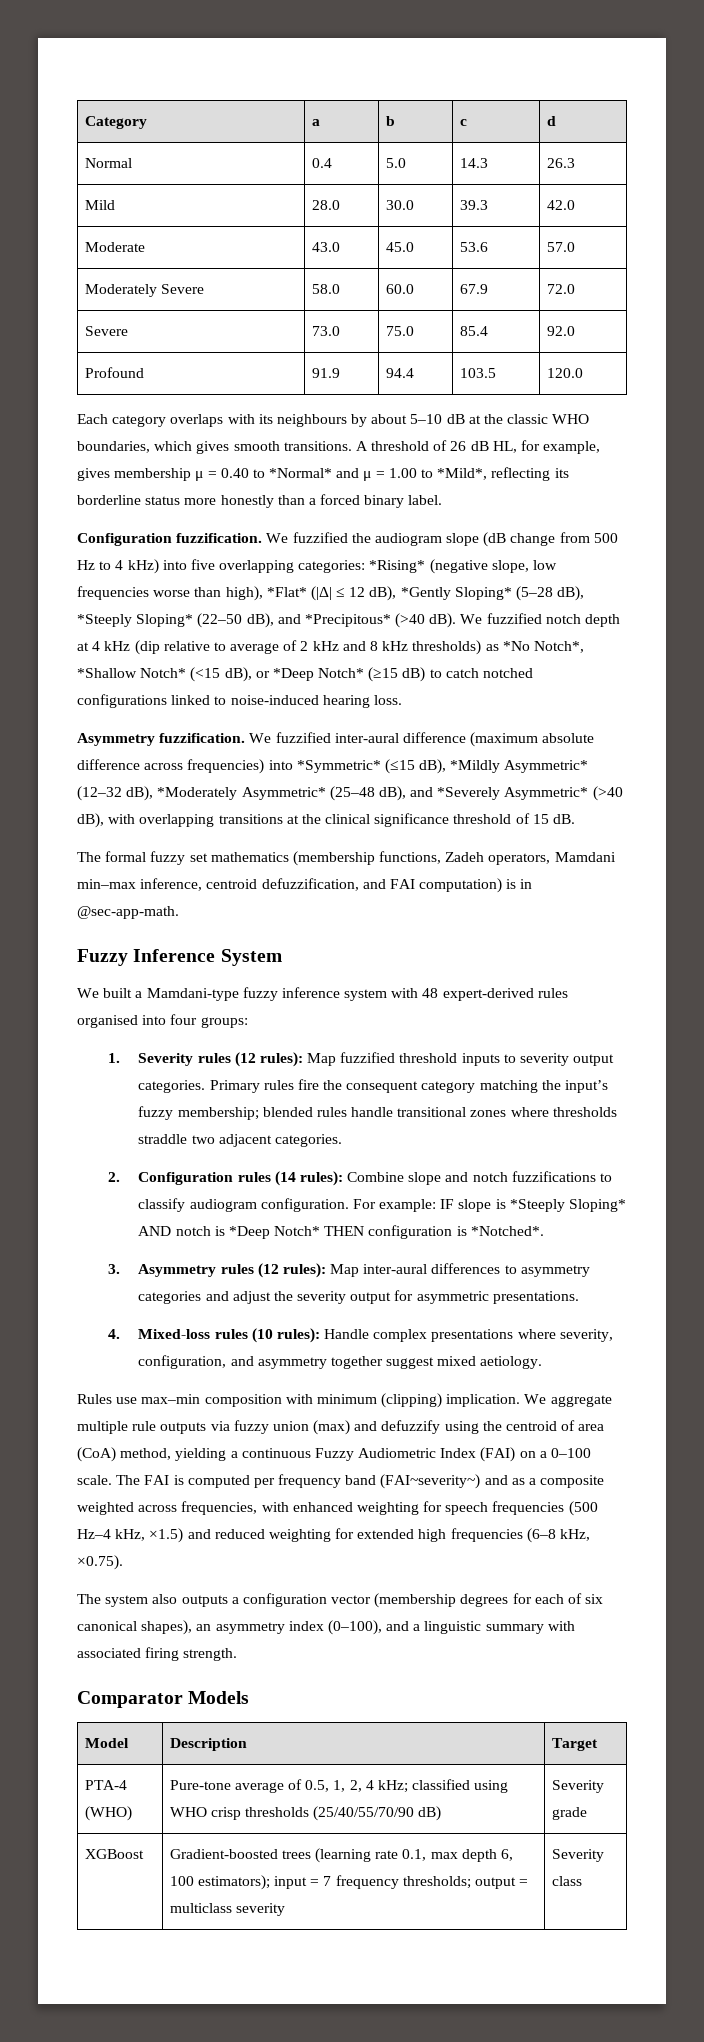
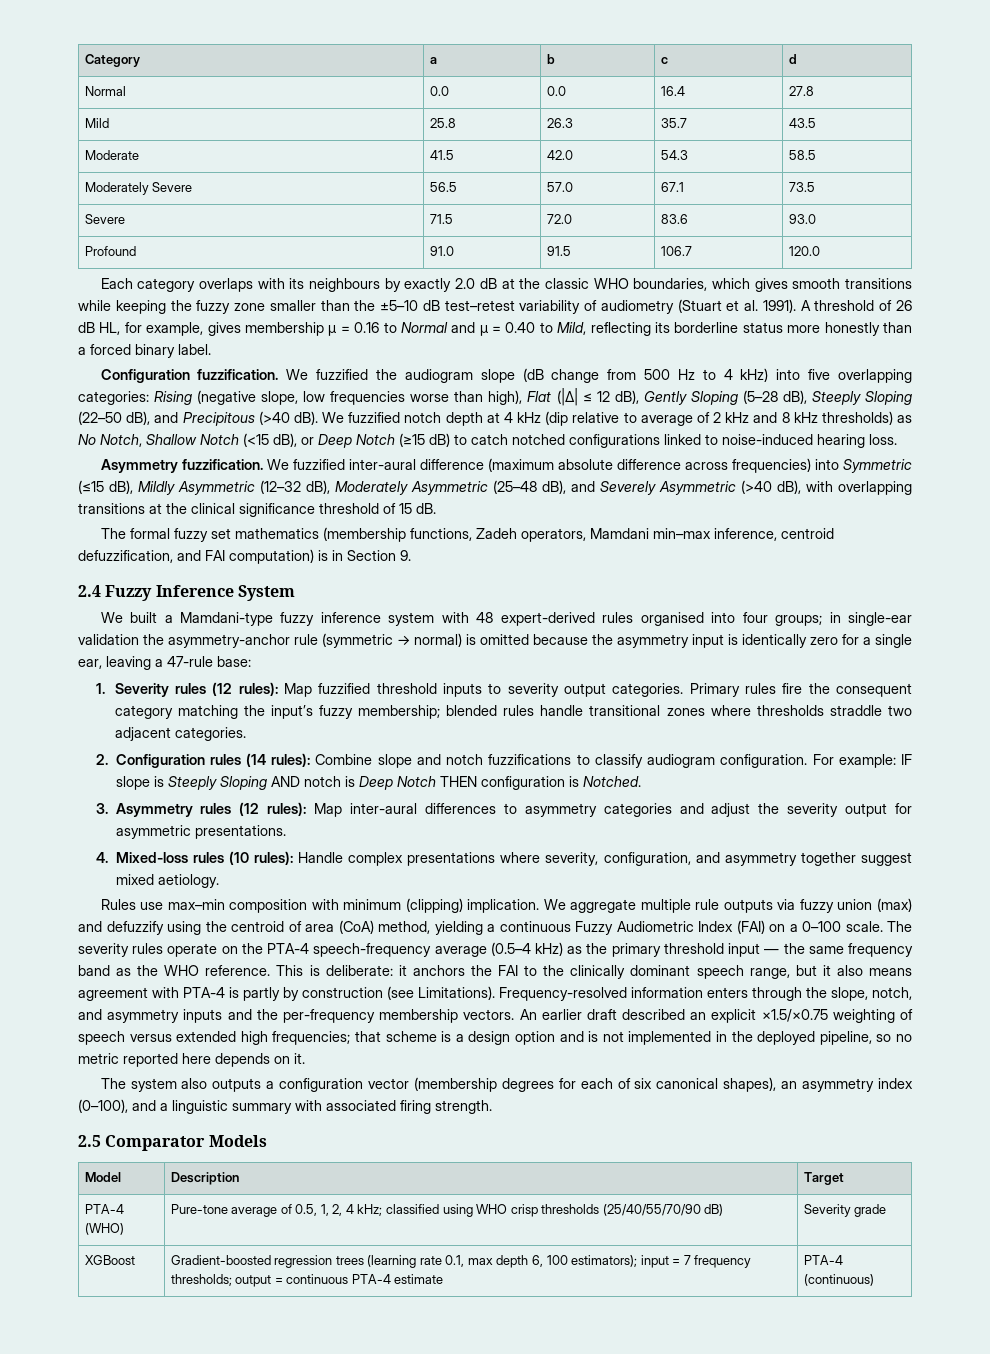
[311,158,332,168] [385,158,406,168] [459,158,488,168] [546,158,575,168] [84,200,115,210] [311,200,340,210] [385,200,414,210] [459,200,488,210] [546,200,575,210] [84,242,145,252] [311,242,340,252] [385,242,414,252] [459,242,488,252] [546,242,575,252] [84,284,204,297] [311,284,340,294] [385,284,414,294] [459,284,488,294] [546,284,575,294] [84,326,128,336] [311,326,340,336] [385,326,414,336] [459,326,488,336] [546,326,575,336] [84,367,144,378] [311,368,340,378] [385,368,414,378] [459,368,496,378] 0.4 | 5.0 | 14.3 | 26.3 // Mild | 28.0 | 30.0 | 39.3 | 42.0 // Moderate | 43.0 | 45.0 | 53.6 | 57.0 // Moderately Severe | 58.0 | 60.0 | 67.9 | 72.0 // Severe | 73.0 | 75.0 | 85.4 | 92.0 // Profound | 91.9 | 94.4 | 103.5 -> [429,86,449,96] [546,86,566,96] [660,86,685,96] [788,86,814,96] [84,118,109,128] [429,118,456,128] [546,118,573,128] [660,118,687,128] [788,118,816,128] [84,150,139,160] [429,150,454,160] [546,150,573,160] [660,150,688,160] [788,150,816,160] [84,182,193,195] [429,182,457,192] [546,182,573,192] [660,182,684,192] [788,182,815,192] [84,214,125,224] [429,214,453,224] [546,214,572,224] [660,214,688,224] [788,214,816,224] [84,246,136,256] [429,246,454,256] [546,246,571,256] [660,246,692,256] 0.0 | 0.0 | 16.4 | 27.8 // Mild | 25.8 | 26.3 | 35.7 | 43.5 // Moderate | 41.5 | 42.0 | 54.3 | 58.5 // Moderately Severe | 56.5 | 57.0 | 67.1 | 73.5 // Severe | 71.5 | 72.0 | 83.6 | 93.0 // Profound | 91.0 | 91.5 | 106.7
[371,414,443,424] about 5–10 -> [404,278,476,292] exactly 2.0
[283,441,352,451] transitions. -> [844,278,912,289] [78,299,796,314] transitions while keeping the fuzzy zone smaller than the ±5–10 dB test–retest variability of audiometry (Stuart et al. 1991).
[220,468,488,481] 0.40 to *Normal* and μ = 1.00 to *Mild*, -> [354,322,587,336] 0.16 to Normal and μ = 0.40 to Mild,
[369,560,426,573] *Rising* -> [154,391,193,405] Rising
[266,587,307,597] *Flat* -> [527,391,552,402] Flat
[400,586,585,601] [77,614,194,627] *Gently Sloping* (5–28 dB), *Steeply Sloping* -> [643,390,913,405] Gently Sloping (5–28 dB), Steeply Sloping
[304,614,391,627] *Precipitous* -> [182,412,255,426] Precipitous
[502,641,584,653] [77,668,187,678] *No Notch*, *Shallow Notch* -> [78,434,239,447] No Notch, Shallow Notch
[272,668,365,681] *Deep Notch* -> [318,434,395,448] Deep Notch
[296,760,381,773] *Symmetric* -> [843,459,913,473] Symmetric
[450,760,589,773] [77,786,326,801] *Mildly Asymmetric* (12–32 dB), *Moderately Asymmetric* -> [138,480,488,495] Mildly Asymmetric (12–32 dB), Moderately Asymmetric
[437,787,589,800] *Severely Asymmetric* -> [600,481,736,495] Severely Asymmetric
[77,906,179,919] @sec-app-math. // -> [347,550,411,561] [78,585,101,597] Section 9. // 2.4
[200,1017,248,1028] groups: -> [775,612,913,626] [78,633,912,648] [78,656,251,670] groups; in single-ear validation the asymmetry-anchor rule (symmetric → normal) is omitted because the asymmetry input is identically zero for a single ear, leaving a 47-rule base:
[509,1199,626,1212] *Steeply Sloping* -> [167,776,267,790] Steeply Sloping
[228,1226,321,1239] *Deep Notch* -> [358,776,436,790] Deep Notch
[470,1226,544,1236] *Notched*. -> [582,776,641,787] Notched.
[144,1474,605,1489] [77,1501,598,1516] [77,1528,591,1543] [77,1555,123,1570] FAI is computed per frequency band (FAI~severity~) and as a composite weighted across frequencies, with enhanced weighting for speech frequencies (500 Hz–4 kHz, ×1.5) and reduced weighting for extended high frequencies (6–8 kHz, ×0.75). -> [78,942,913,957] [78,965,912,979] [78,986,912,1001] [78,1009,913,1023] [78,1031,913,1045] [78,1053,305,1067] severity rules operate on the PTA-4 speech-frequency average (0.5–4 kHz) as the primary threshold input — the same frequency band as the WHO reference. This is deliberate: it anchors the FAI to the clinically dominant speech range, but it also means agreement with PTA-4 is partly by construction (see Limitations). Frequency-resolved information enters through the slope, notch, and asymmetry inputs and the per-frequency membership vectors. An earlier draft described an explicit ×1.5/×0.75 weighting of speech versus extended high frequencies; that scheme is a design option and is not implemented in the deployed pipeline, so no metric reported here depends on it.
(238, 1654) none -> [78,1135,101,1147] 2.5
(278, 1854) none -> [274,1255,333,1268] regression
[169,1903,285,1916] [551,1849,604,1862] [551,1876,582,1886] multiclass severity | Severity class -> [286,1274,444,1284] [803,1255,843,1265] [803,1274,874,1286] continuous PTA-4 estimate | PTA-4 (continuous)

